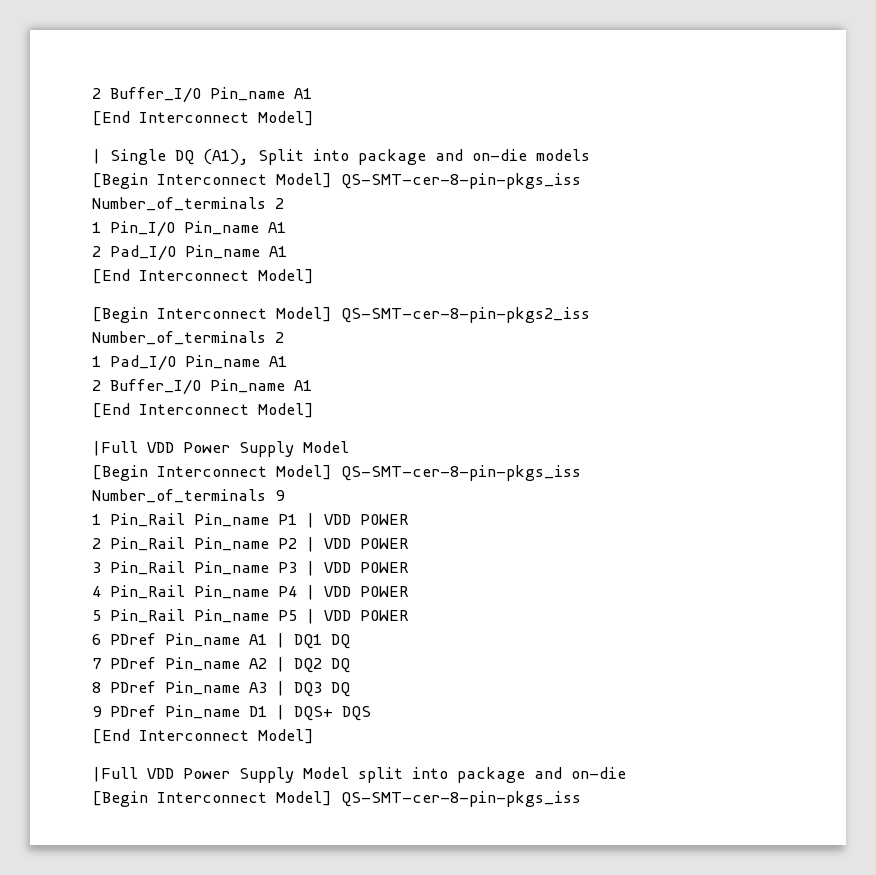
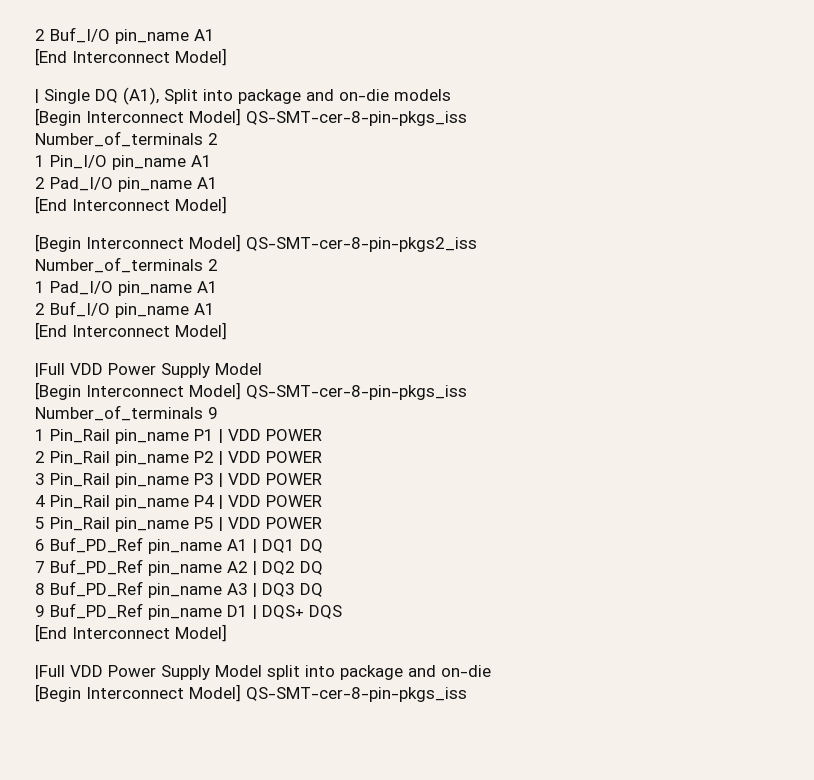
[92,87,285,103] 2 Buffer_I/O Pin_name -> [35,27,189,44] 2 Buf_I/O pin_name
[184,221,259,235] Pin_name -> [112,155,186,170] pin_name
[185,245,260,259] Pin_name -> [118,177,192,192] pin_name
[185,355,287,369] [92,379,285,395] Pin_name A1 // 2 Buffer_I/O Pin_name -> [118,281,218,296] [35,301,189,318] pin_name A1 // 2 Buf_I/O pin_name
[194,513,269,527] Pin_name -> [115,429,189,444] pin_name
[194,537,269,551] Pin_name -> [115,451,189,466] pin_name
[194,561,269,575] Pin_name -> [115,473,189,488] pin_name
[194,585,269,599] Pin_name -> [115,495,189,510] pin_name
[194,609,269,623] Pin_name -> [115,517,189,532] pin_name
[110,633,240,647] PDref Pin_name -> [50,537,222,554] Buf_PD_Ref pin_name
[110,657,240,671] PDref Pin_name -> [50,559,222,576] Buf_PD_Ref pin_name
[110,681,240,695] PDref Pin_name -> [50,581,222,598] Buf_PD_Ref pin_name
[110,705,240,719] PDref Pin_name -> [50,603,222,620] Buf_PD_Ref pin_name

